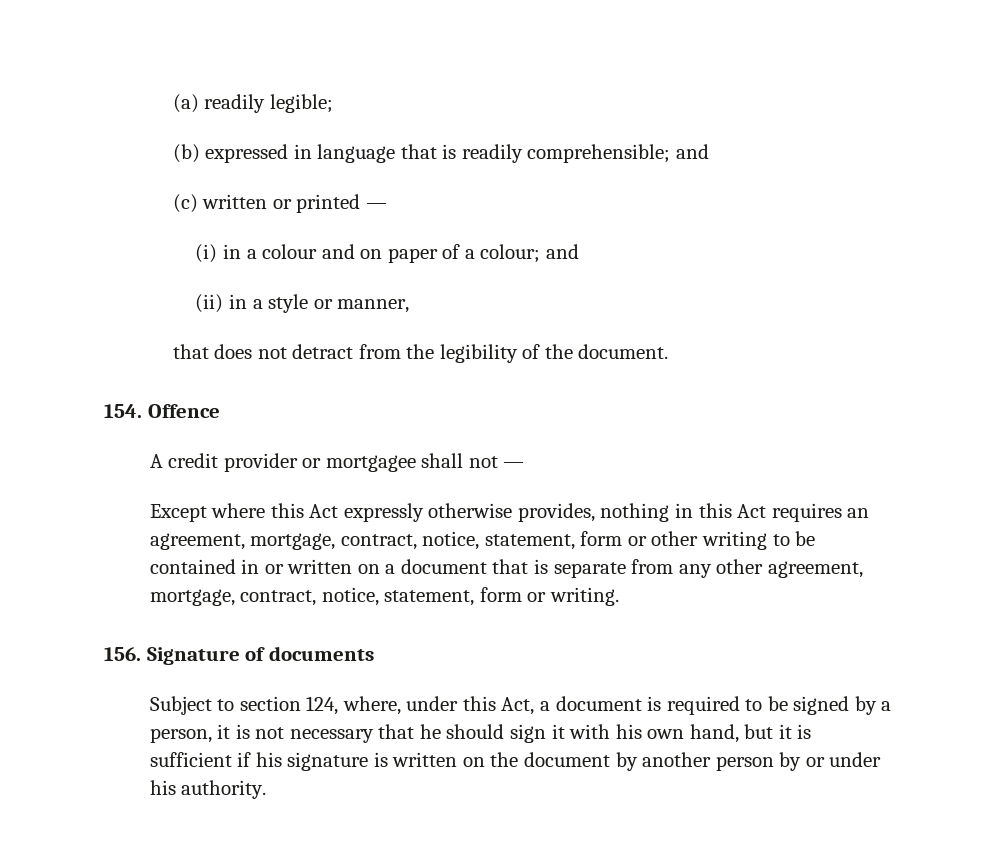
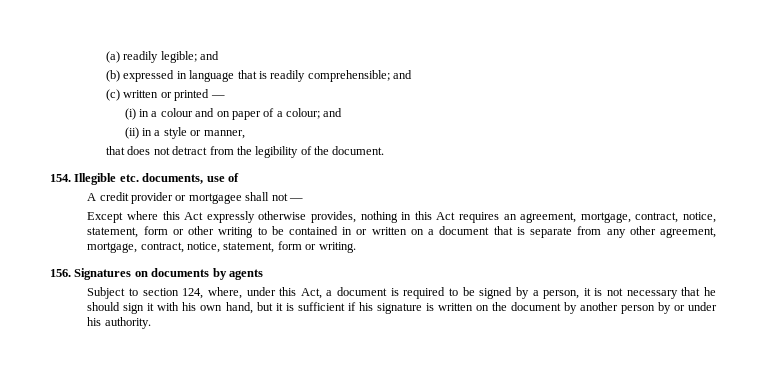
(333, 103) none -> [200,51,220,60] and
[147,404,220,418] Offence -> [74,173,239,185] Illegible etc. documents, use of
[146,647,266,665] Signature of -> [74,268,148,280] Signatures on
(374, 653) none -> [212,268,263,280] by agents

